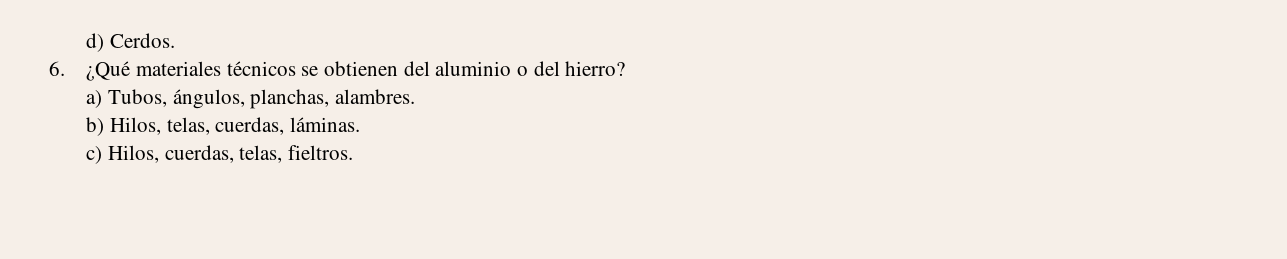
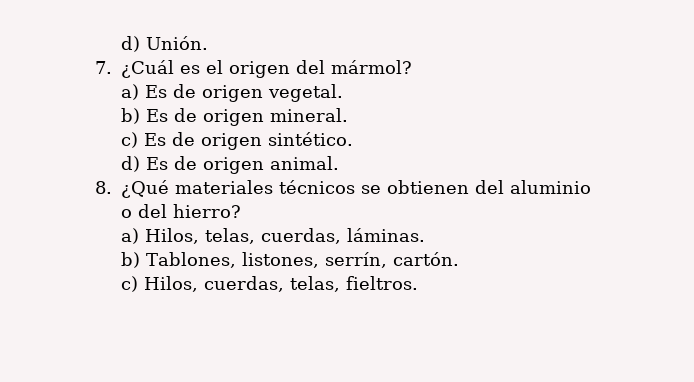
[86,33,176,52] [49,61,65,76] d) Cerdos. // 6. -> [121,36,209,52] [95,60,413,78] [121,84,344,102] [121,108,349,126] [121,132,354,150] [121,156,340,174] [95,181,112,194] d) Unión. // 7. ¿Cuál es el origen del mármol? // a) Es de origen vegetal. // b) Es de origen mineral. // c) Es de origen sintético. // d) Es de origen animal. // 8.
[108,89,416,109] [86,117,105,136] Tubos, ángulos, planchas, alambres. // b) -> (140, 236) none
(361, 124) none -> [121,252,460,268] // b) Tablones, listones, serrín, cartón.

